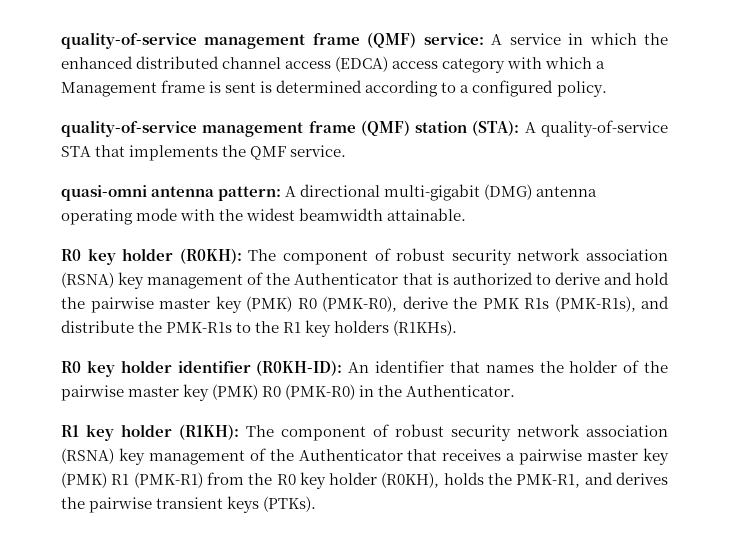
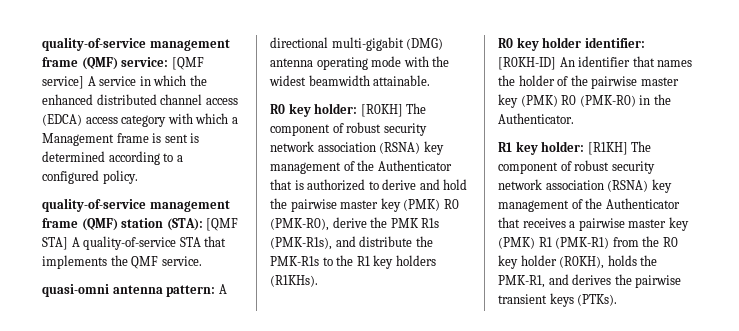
(484, 39) none -> [171,57,204,70] [42,76,84,89] [QMF service]
(520, 128) none -> [206,218,239,231] [42,237,68,250] [QMF STA]
[122,248,242,264] holder (R0KH): -> [314,103,403,117] holder: [R0KH]
[177,360,343,376] identifier (R0KH-ID): -> [584,37,645,48] [498,57,556,70] identifier: [R0KH-ID]
[121,424,239,440] holder (R1KH): -> [541,141,628,155] holder: [R1KH]

